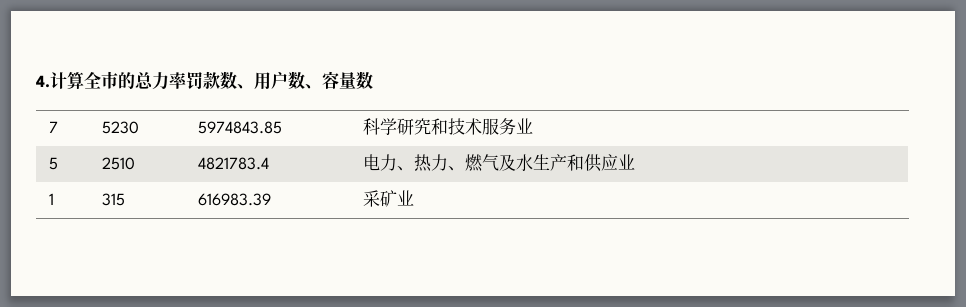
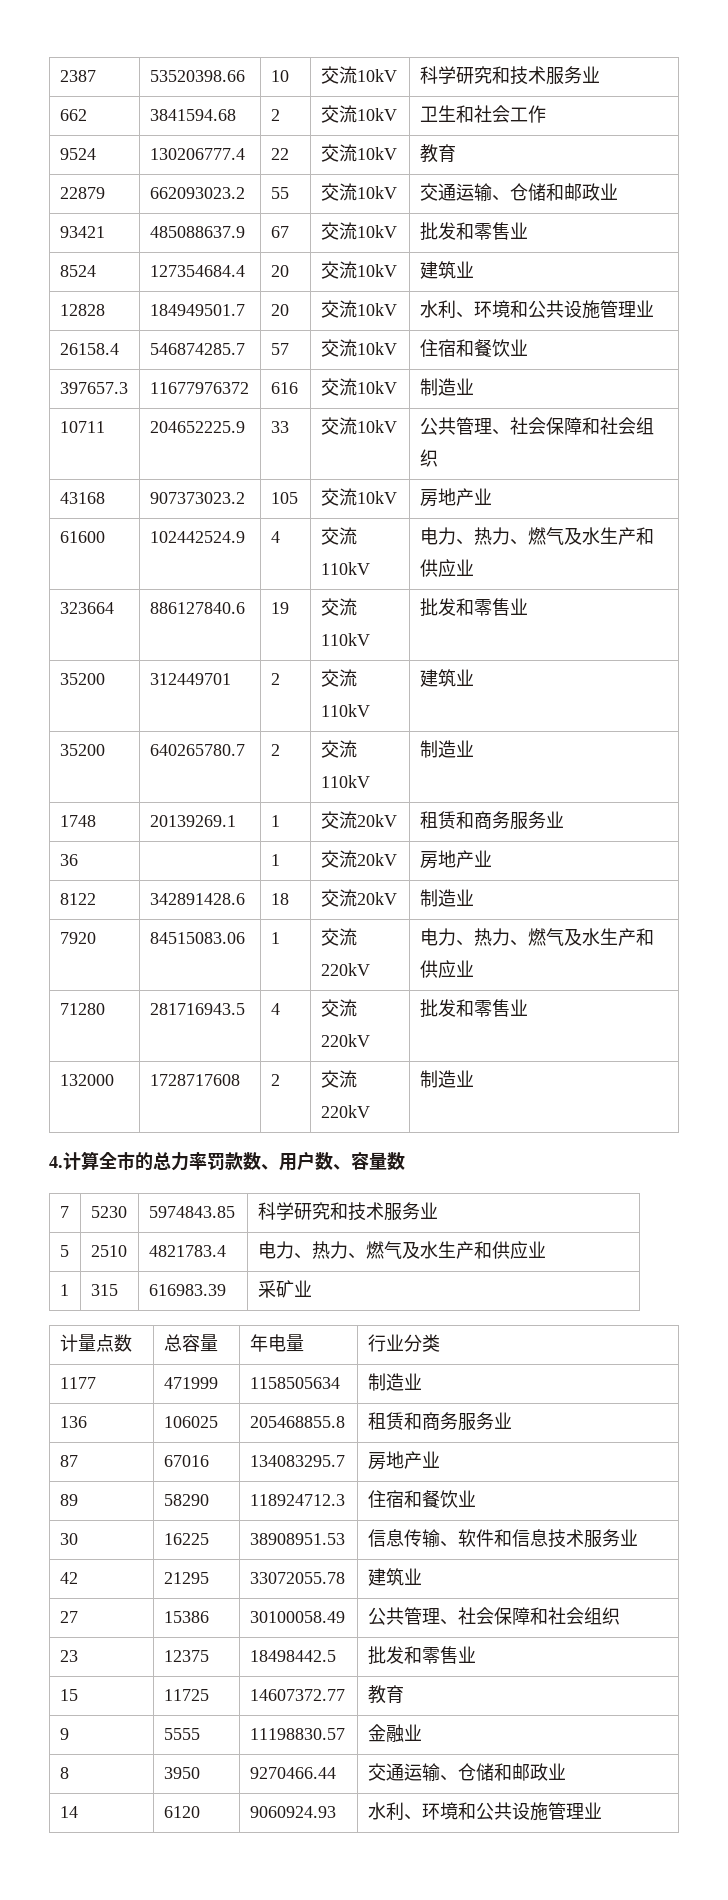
(36, 81) none -> [59,70,96,82] [149,70,245,82] [270,70,289,82] [320,66,397,84] [419,66,600,85] [59,109,87,121] [149,109,236,121] [270,109,280,121] [320,105,397,123] [419,105,546,123] [59,148,96,160] [149,148,245,160] [270,148,289,160] [320,144,397,162] [419,144,456,163] [59,187,105,199] [149,187,245,199] [270,187,289,199] [320,183,397,201] [419,183,618,202] [59,226,105,238] [149,226,245,238] [270,226,289,238] [320,222,397,240] [419,222,528,241] [59,265,96,277] [149,265,245,277] [270,265,289,277] [320,261,397,279] [419,261,474,279] [59,304,105,316] [149,304,245,316] [270,304,289,316] [320,300,397,318] [419,300,654,319] [59,343,119,355] [149,343,245,355] [270,343,289,355] [320,339,397,357] [419,339,528,357] [59,382,128,394] [149,382,249,394] [270,382,298,394] [320,378,397,396] [419,378,474,396] [59,421,105,433] [149,421,245,433] [270,421,289,433] [320,417,397,435] [419,417,654,435] [419,449,438,467] [59,492,105,504] [149,492,245,504] [270,492,298,504] [320,488,397,506] [419,488,492,507] [59,531,105,543] [149,531,245,543] [270,531,280,543] [320,527,357,545] [320,562,370,575] [419,527,654,545] [419,559,474,577] [59,602,114,614] [149,602,245,614] [270,602,289,614] [320,598,357,616] [320,633,370,646] [419,598,528,617] [59,673,105,685] [149,673,231,685] [270,673,280,685] [320,669,357,687] [320,704,370,717] [419,669,474,687] [59,744,105,756] [149,744,245,756] [270,744,280,756] [320,740,357,758] [320,775,370,788] [419,740,474,758] [59,815,96,827] [149,815,236,827] [270,815,280,827] [320,811,397,829] [419,811,564,830] [59,854,78,866] [270,854,280,866] [320,850,397,868] [419,850,492,869] [59,893,96,905] [149,893,245,905] [270,893,289,905] [320,889,397,907] [419,889,474,907] [59,932,96,944] [149,932,245,944] [270,932,280,944] [320,928,357,946] [320,963,370,976] [419,928,654,946] [419,960,474,978] [59,1003,105,1015] [149,1003,245,1015] [270,1003,280,1015] [320,999,357,1017] [320,1034,370,1047] [419,999,528,1018] [59,1074,114,1086] [149,1074,240,1086] [270,1074,280,1086] [320,1070,357,1088] [320,1105,370,1118] [419,1070,474,1088] 2387 | 53520398.66 | 10 | 交流10kV | 科学研究和技术服务业 // 662 | 3841594.68 | 2 | 交流10kV | 卫生和社会工作 // 9524 | 130206777.4 | 22 | 交流10kV | 教育 // 22879 | 662093023.2 | 55 | 交流10kV | 交通运输、仓储和邮政业 // 93421 | 485088637.9 | 67 | 交流10kV | 批发和零售业 // 8524 | 127354684.4 | 20 | 交流10kV | 建筑业 // 12828 | 184949501.7 | 20 | 交流10kV | 水利、环境和公共设施管理业 // 26158.4 | 546874285.7 | 57 | 交流10kV | 住宿和餐饮业 // 397657.3 | 11677976372 | 616 | 交流10kV | 制造业 // 10711 | 204652225.9 | 33 | 交流10kV | 公共管理、社会保障和社会组织 // 43168 | 907373023.2 | 105 | 交流10kV | 房地产业 // 61600 | 102442524.9 | 4 | 交流110kV | 电力、热力、燃气及水生产和供应业 // 323664 | 886127840.6 | 19 | 交流110kV | 批发和零售业 // 35200 | 312449701 | 2 | 交流110kV | 建筑业 // 35200 | 640265780.7 | 2 | 交流110kV | 制造业 // 1748 | 20139269.1 | 1 | 交流20kV | 租赁和商务服务业 // 36 | | 1 | 交流20kV | 房地产业 // 8122 | 342891428.6 | 18 | 交流20kV | 制造业 // 7920 | 84515083.06 | 1 | 交流220kV | 电力、热力、燃气及水生产和供应业 // 71280 | 281716943.5 | 4 | 交流220kV | 批发和零售业 // 132000 | 1728717608 | 2 | 交流220kV | 制造业 //
(415, 198) none -> [59,1334,132,1352] [163,1334,218,1352] [249,1334,304,1352] [367,1334,440,1352] [59,1377,96,1389] [163,1377,218,1389] [249,1377,340,1389] [367,1373,422,1391] [59,1416,87,1428] [163,1416,218,1428] [249,1416,345,1428] [367,1412,512,1431] [59,1455,78,1467] [163,1455,209,1467] [249,1455,345,1467] [367,1451,440,1470] [59,1494,78,1506] [163,1494,209,1506] [249,1494,345,1506] [367,1490,476,1508] [59,1533,78,1545] [163,1533,209,1545] [249,1533,345,1545] [367,1529,638,1548] [59,1572,78,1584] [163,1572,209,1584] [249,1572,345,1584] [367,1568,422,1586] [59,1611,78,1623] [163,1611,209,1623] [249,1611,345,1623] [367,1607,620,1625] [59,1650,78,1662] [163,1650,209,1662] [249,1650,336,1662] [367,1646,476,1665] [59,1689,78,1701] [163,1689,209,1701] [249,1689,345,1701] [367,1685,404,1704] [59,1728,69,1740] [163,1728,200,1740] [249,1728,345,1740] [367,1724,422,1742] [59,1767,69,1779] [163,1767,200,1779] [249,1767,336,1779] [367,1763,566,1782] [59,1806,78,1818] [163,1806,200,1818] [249,1806,336,1818] [367,1802,602,1821] // 计量点数 | 总容量 | 年电量 | 行业分类 // 1177 | 471999 | 1158505634 | 制造业 // 136 | 106025 | 205468855.8 | 租赁和商务服务业 // 87 | 67016 | 134083295.7 | 房地产业 // 89 | 58290 | 118924712.3 | 住宿和餐饮业 // 30 | 16225 | 38908951.53 | 信息传输、软件和信息技术服务业 // 42 | 21295 | 33072055.78 | 建筑业 // 27 | 15386 | 30100058.49 | 公共管理、社会保障和社会组织 // 23 | 12375 | 18498442.5 | 批发和零售业 // 15 | 11725 | 14607372.77 | 教育 // 9 | 5555 | 11198830.57 | 金融业 // 8 | 3950 | 9270466.44 | 交通运输、仓储和邮政业 // 14 | 6120 | 9060924.93 | 水利、环境和公共设施管理业

